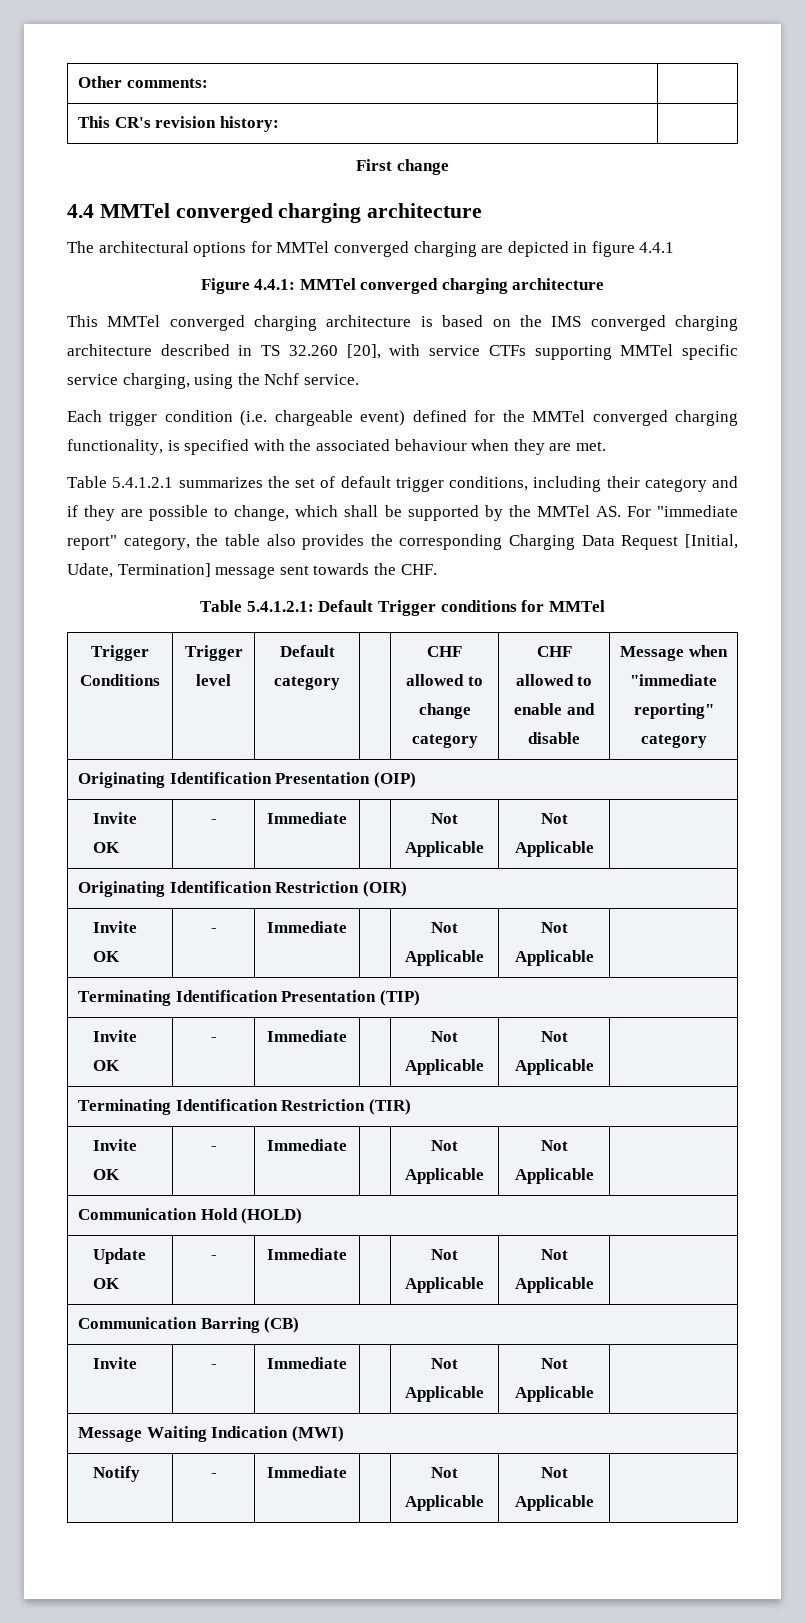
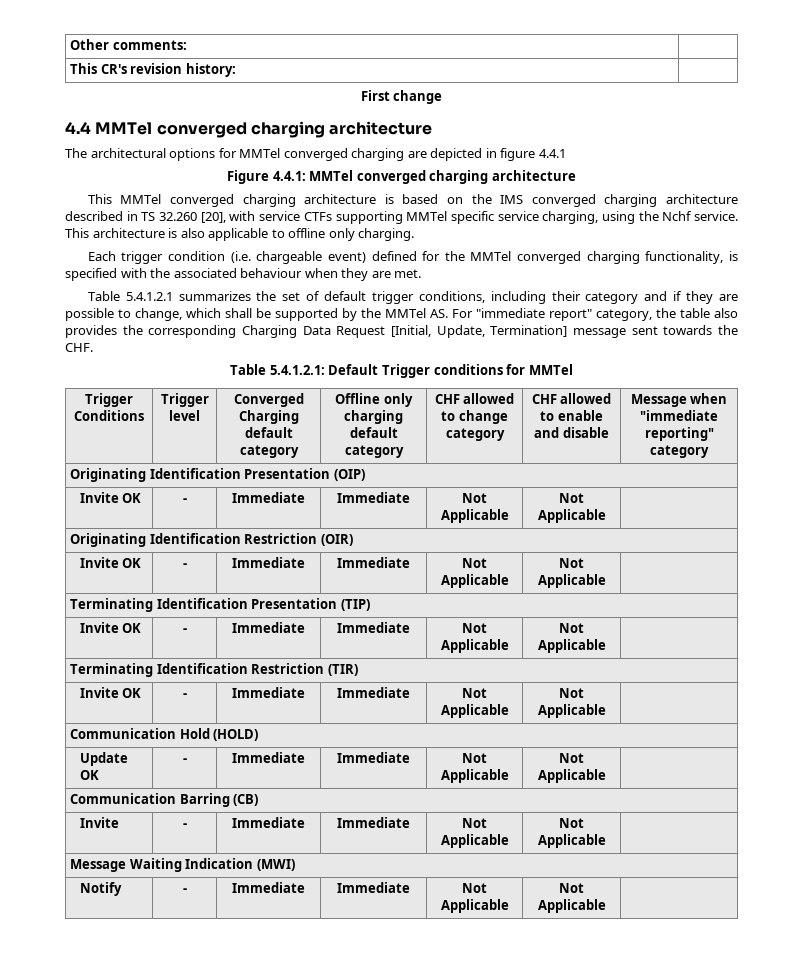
(359, 379) none -> [65,228,415,241] This architecture is also applicable to offline only charging.
[67,563,113,578] Udate, -> [436,325,485,338] Update,
[279,645,335,657] [274,676,340,690] Default category | -> [233,393,304,407] [238,410,299,424] [244,427,293,438] [239,445,299,458] [335,393,413,407] [344,410,403,424] [349,427,398,438] [344,445,404,458] Converged Charging default category | Offline only charging default category
(347, 818) none -> [337,492,410,503] Immediate
(347, 927) none -> [337,557,410,568] Immediate
(347, 1036) none -> [337,622,410,633] Immediate
(347, 1145) none -> [337,687,410,698] Immediate
(347, 1254) none -> [337,752,410,763] Immediate
(347, 1363) none -> [337,817,410,828] Immediate
(347, 1472) none -> [337,882,410,893] Immediate

